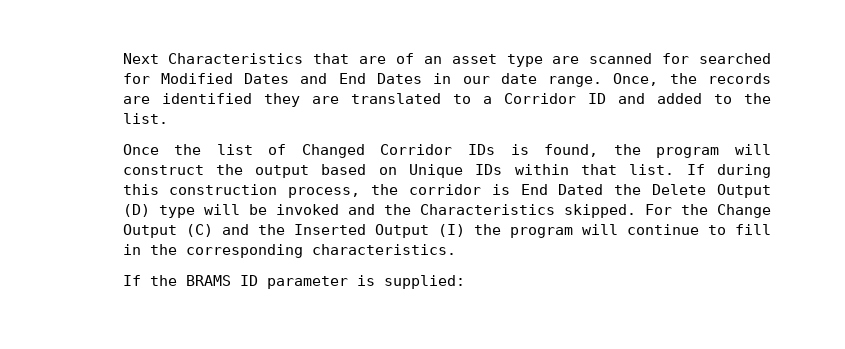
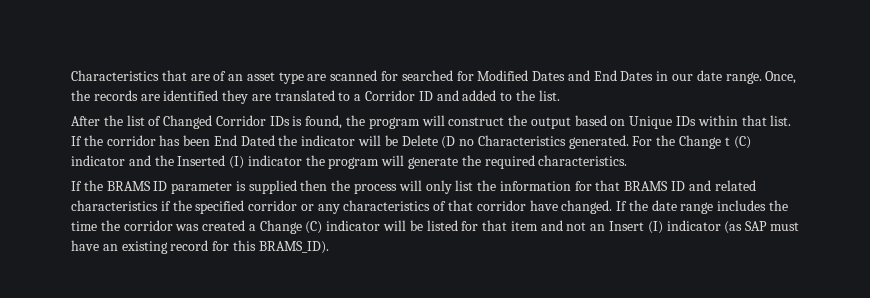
[122,53,159,64] Next -> (71, 75) none
[122,144,159,155] Once -> [71,116,101,126] After
[717,164,772,178] [122,184,771,198] [122,204,771,218] [122,224,213,238] during this construction process, the corridor is End Dated the Delete Output (D) type will be invoked and the Characteristics skipped. For the Change Output (C) -> [83,135,751,149] [71,155,126,166] the corridor has been End Dated the indicator will be Delete (D no Characteristics generated. For the Change t (C) indicator
[374,224,771,238] [122,244,303,258] Output (I) the program will continue to fill in the corresponding -> [229,155,535,169] (I) indicator the program will generate the required
[383,275,465,289] supplied: -> [248,180,756,194] [71,200,789,214] [71,220,799,234] [71,240,329,254] supplied then the process will only list the information for that BRAMS ID and related characteristics if the specified corridor or any characteristics of that corridor have changed. If the date range includes the time the corridor was created a Change (C) indicator will be listed for that item and not an Insert (I) indicator (as SAP must have an existing record for this BRAMS_ID).

